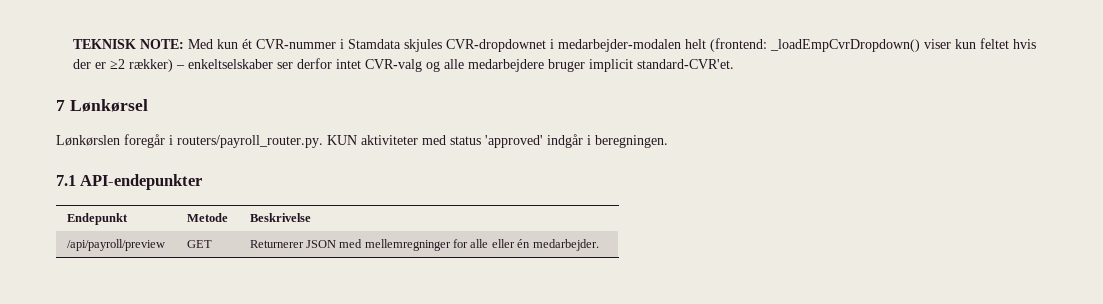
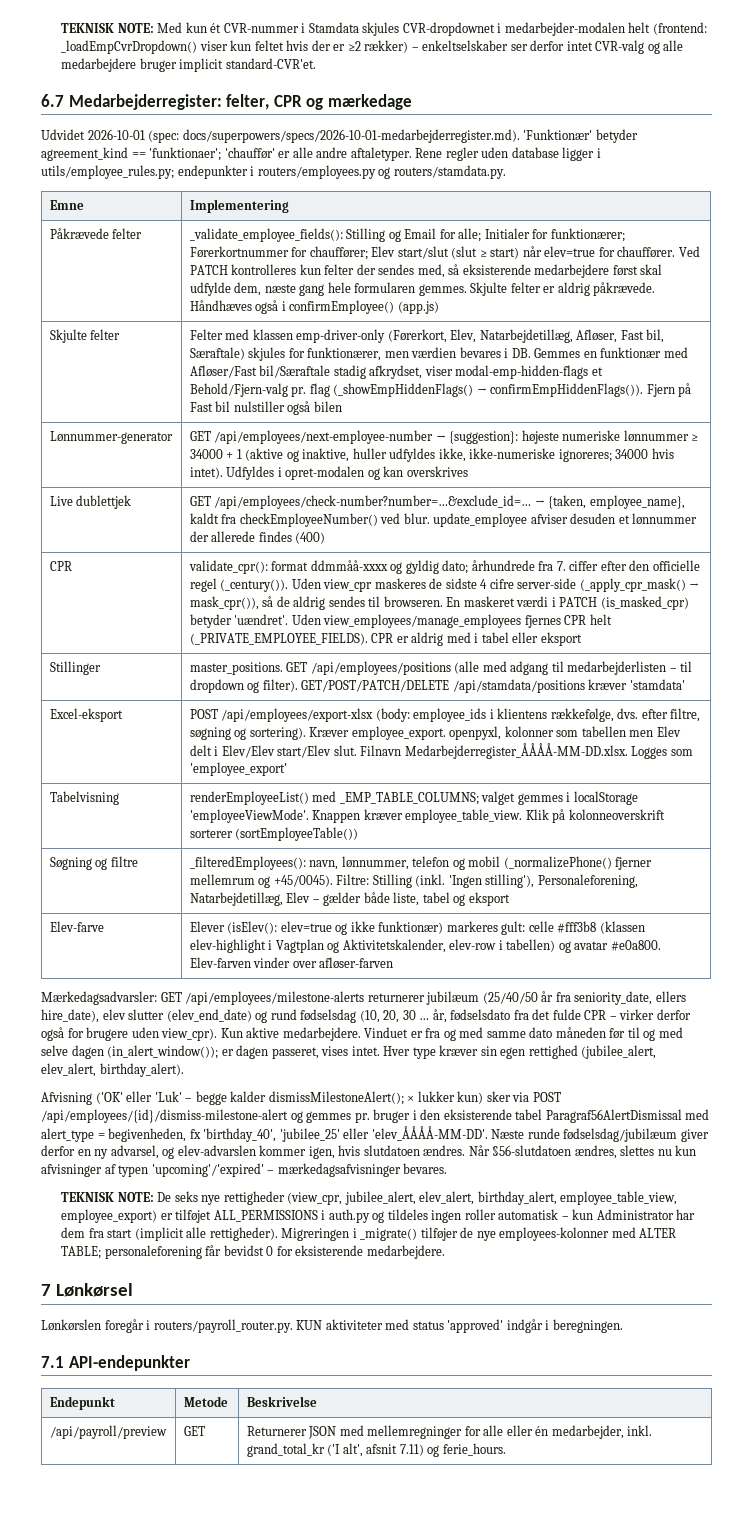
(735, 64) none -> [41,94,412,110] [41,129,638,143] [41,147,601,161] [41,165,506,179] [49,200,84,210] [189,199,289,213] [49,228,143,239] [189,228,625,242] [189,246,700,260] [189,264,663,278] [189,282,656,296] [189,300,439,314] [49,329,121,343] [189,329,665,343] [189,347,688,361] [189,365,603,379] [189,383,692,397] [189,401,342,415] [49,431,173,444] [189,430,699,444] [189,448,674,462] [189,466,468,480] [49,495,132,509] [189,495,685,509] [189,513,698,527] [189,531,326,544] [49,561,72,571] [188,560,700,574] [189,578,700,592] [189,596,689,610] [189,614,612,628] [189,632,582,646] [49,661,101,675] [189,661,693,675] [189,679,685,693] [49,708,123,722] [189,708,701,722] [189,726,681,740] [189,743,693,759] [189,762,287,776] [49,791,119,805] [189,791,638,805] [189,809,665,823] [189,827,359,841] [49,856,138,870] [189,856,653,870] [189,874,638,888] [189,892,510,906] [49,921,104,932] [189,921,645,935] [189,939,661,953] [189,957,394,969] [41,991,686,1005] [41,1009,691,1023] [41,1027,683,1041] [41,1045,657,1059] [41,1063,184,1077] [41,1091,561,1105] [41,1109,710,1123] [41,1126,709,1142] [41,1145,697,1159] [41,1163,448,1177] [61,1191,678,1205] [61,1209,696,1223] [61,1227,677,1241] [61,1245,445,1259] // 6.7 Medarbejderregister: felter, CPR og mærkedage // Udvidet 2026-10-01 (spec: docs/superpowers/specs/2026-10-01-medarbejderregister.md). 'Funktionær' betyder agreement_kind == 'funktionaer'; 'chauffør' er alle andre aftaletyper. Rene regler uden database ligger i utils/employee_rules.py; endepunkter i routers/employees.py og routers/stamdata.py. // Emne | Implementering // Påkrævede felter | _validate_employee_fields(): Stilling og Email for alle; Initialer for funktionærer; Førerkortnummer for chauffører; Elev start/slut (slut ≥ start) når elev=true for chauffører. Ved PATCH kontrolleres kun felter der sendes med, så eksisterende medarbejdere først skal udfylde dem, næste gang hele formularen gemmes. Skjulte felter er aldrig påkrævede. Håndhæves også i confirmEmployee() (app.js) // Skjulte felter | Felter med klassen emp-driver-only (Førerkort, Elev, Natarbejdetillæg, Afløser, Fast bil, Særaftale) skjules for funktionærer, men værdien bevares i DB. Gemmes en funktionær med Afløser/Fast bil/Særaftale stadig afkrydset, viser modal-emp-hidden-flags et Behold/Fjern-valg pr. flag (_showEmpHiddenFlags() → confirmEmpHiddenFlags()). Fjern på Fast bil nulstiller også bilen // Lønnummer-generator | GET /api/employees/next-employee-number → {suggestion}: højeste numeriske lønnummer ≥ 34000 + 1 (aktive og inaktive, huller udfyldes ikke, ikke-numeriske ignoreres; 34000 hvis intet). Udfyldes i opret-modalen og kan overskrives // Live dublettjek | GET /api/employees/check-number?number=…&exclude_id=… → {taken, employee_name}, kaldt fra checkEmployeeNumber() ved blur. update_employee afviser desuden et lønnummer der allerede findes (400) // CPR | validate_cpr(): format ddmmåå-xxxx og gyldig dato; århundrede fra 7. ciffer efter den officielle regel (_century()). Uden view_cpr maskeres de sidste 4 cifre server-side (_apply_cpr_mask() → mask_cpr()), så de aldrig sendes til browseren. En maskeret værdi i PATCH (is_masked_cpr) betyder 'uændret'. Uden view_employees/manage_employees fjernes CPR helt (_PRIVATE_EMPLOYEE_FIELDS). CPR er aldrig med i tabel eller eksport // Stillinger | master_positions. GET /api/employees/positions (alle med adgang til medarbejderlisten – til dropdown og filter). GET/POST/PATCH/DELETE /api/stamdata/positions kræver 'stamdata' // Excel-eksport | POST /api/employees/export-xlsx (body: employee_ids i klientens rækkefølge, dvs. efter filtre, søgning og sortering). Kræver employee_export. openpyxl, kolonner som tabellen men Elev delt i Elev/Elev start/Elev slut. Filnavn Medarbejderregister_ÅÅÅÅ-MM-DD.xlsx. Logges som 'employee_export' // Tabelvisning | renderEmployeeList() med _EMP_TABLE_COLUMNS; valget gemmes i localStorage 'employeeViewMode'. Knappen kræver employee_table_view. Klik på kolonneoverskrift sorterer (sortEmployeeTable()) // Søgning og filtre | _filteredEmployees(): navn, lønnummer, telefon og mobil (_normalizePhone() fjerner mellemrum og +45/0045). Filtre: Stilling (inkl. 'Ingen stilling'), Personaleforening, Natarbejdetillæg, Elev – gælder både liste, tabel og eksport // Elev-farve | Elever (isElev(): elev=true og ikke funktionær) markeres gult: celle #fff3b8 (klassen elev-highlight i Vagtplan og Aktivitetskalender, elev-row i tabellen) og avatar #e0a800. Elev-farven vinder over afløser-farven // Mærkedagsadvarsler: GET /api/employees/milestone-alerts returnerer jubilæum (25/40/50 år fra seniority_date, ellers hire_date), elev slutter (elev_end_date) og rund fødselsdag (10, 20, 30 … år, fødselsdato fra det fulde CPR – virker derfor også for brugere uden view_cpr). Kun aktive medarbejdere. Vinduet er fra og med samme dato måneden før til og med selve dagen (in_alert_window()); er dagen passeret, vises intet. Hver type kræver sin egen rettighed (jubilee_alert, elev_alert, birthday_alert). // Afvisning ('OK' eller 'Luk' – begge kalder dismissMilestoneAlert(); × lukker kun) sker via POST /api/employees/{id}/dismiss-milestone-alert og gemmes pr. bruger i den eksisterende tabel Paragraf56AlertDismissal med alert_type = begivenheden, fx 'birthday_40', 'jubilee_25' eller 'elev_ÅÅÅÅ-MM-DD'. Næste runde fødselsdag/jubilæum giver derfor en ny advarsel, og elev-advarslen kommer igen, hvis slutdatoen ændres. Når §56-slutdatoen ændres, slettes nu kun afvisninger af typen 'upcoming'/'expired' – mærkedagsafvisninger bevares. // TEKNISK NOTE: De seks nye rettigheder (view_cpr, jubilee_alert, elev_alert, birthday_alert, employee_table_view, employee_export) er tilføjet ALL_PERMISSIONS i auth.py og tildeles ingen roller automatisk – kun Administrator har dem fra start (implicit alle rettigheder). Migreringen i _migrate() tilføjer de nye employees-kolonner med ALTER TABLE; personaleforening får bevidst 0 for eksisterende medarbejdere.
[532,239,599,251] medarbejder. -> [551,1425,653,1439] [246,1443,506,1457] medarbejder, inkl. grand_total_kr ('I alt', afsnit 7.11) og ferie_hours.

